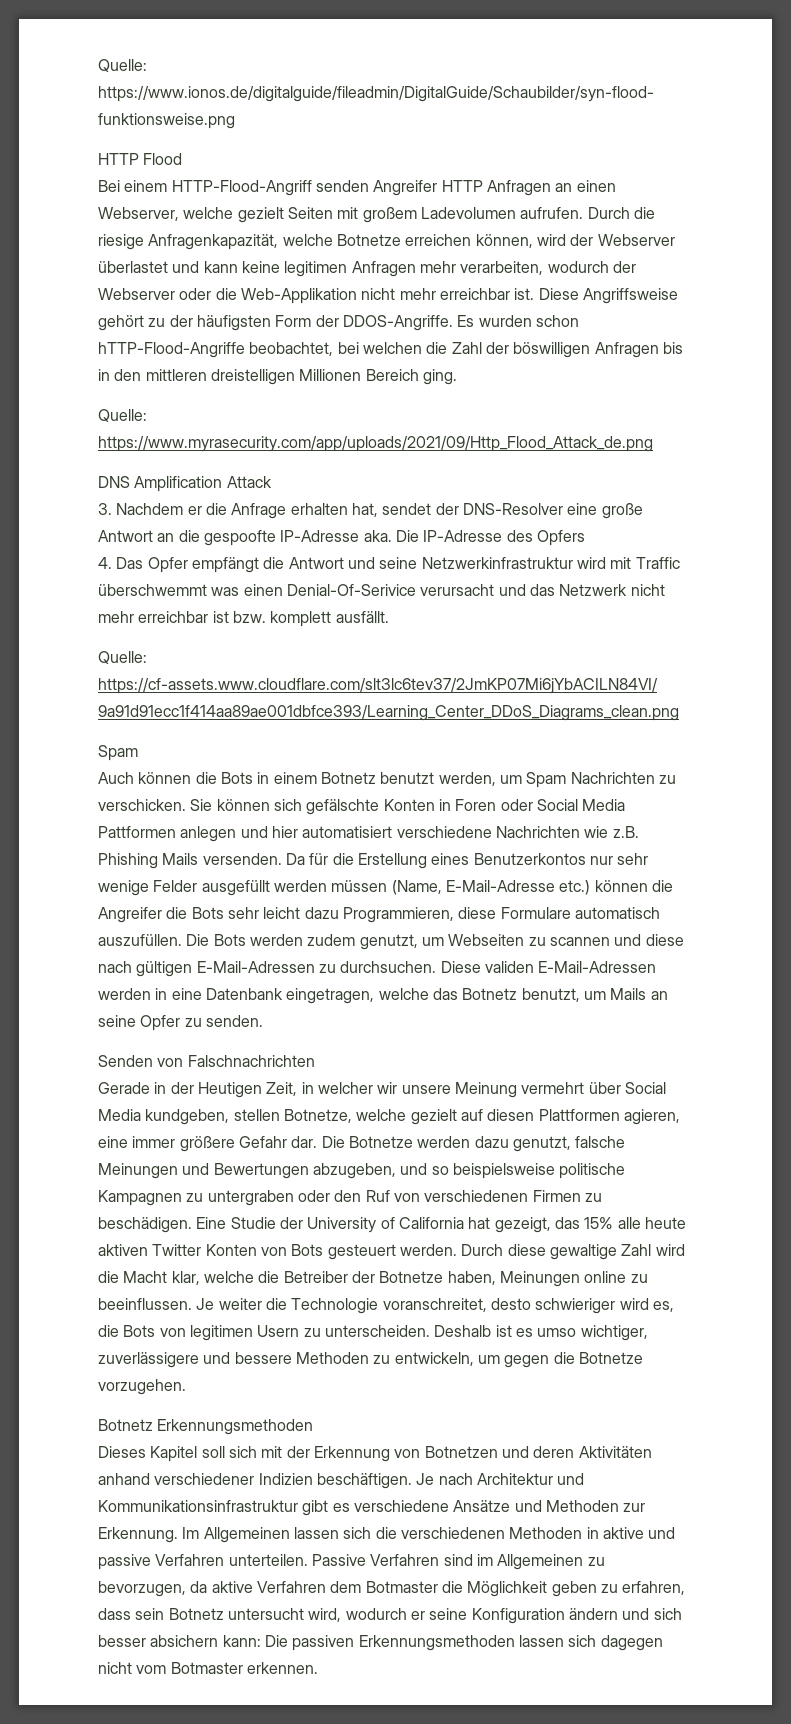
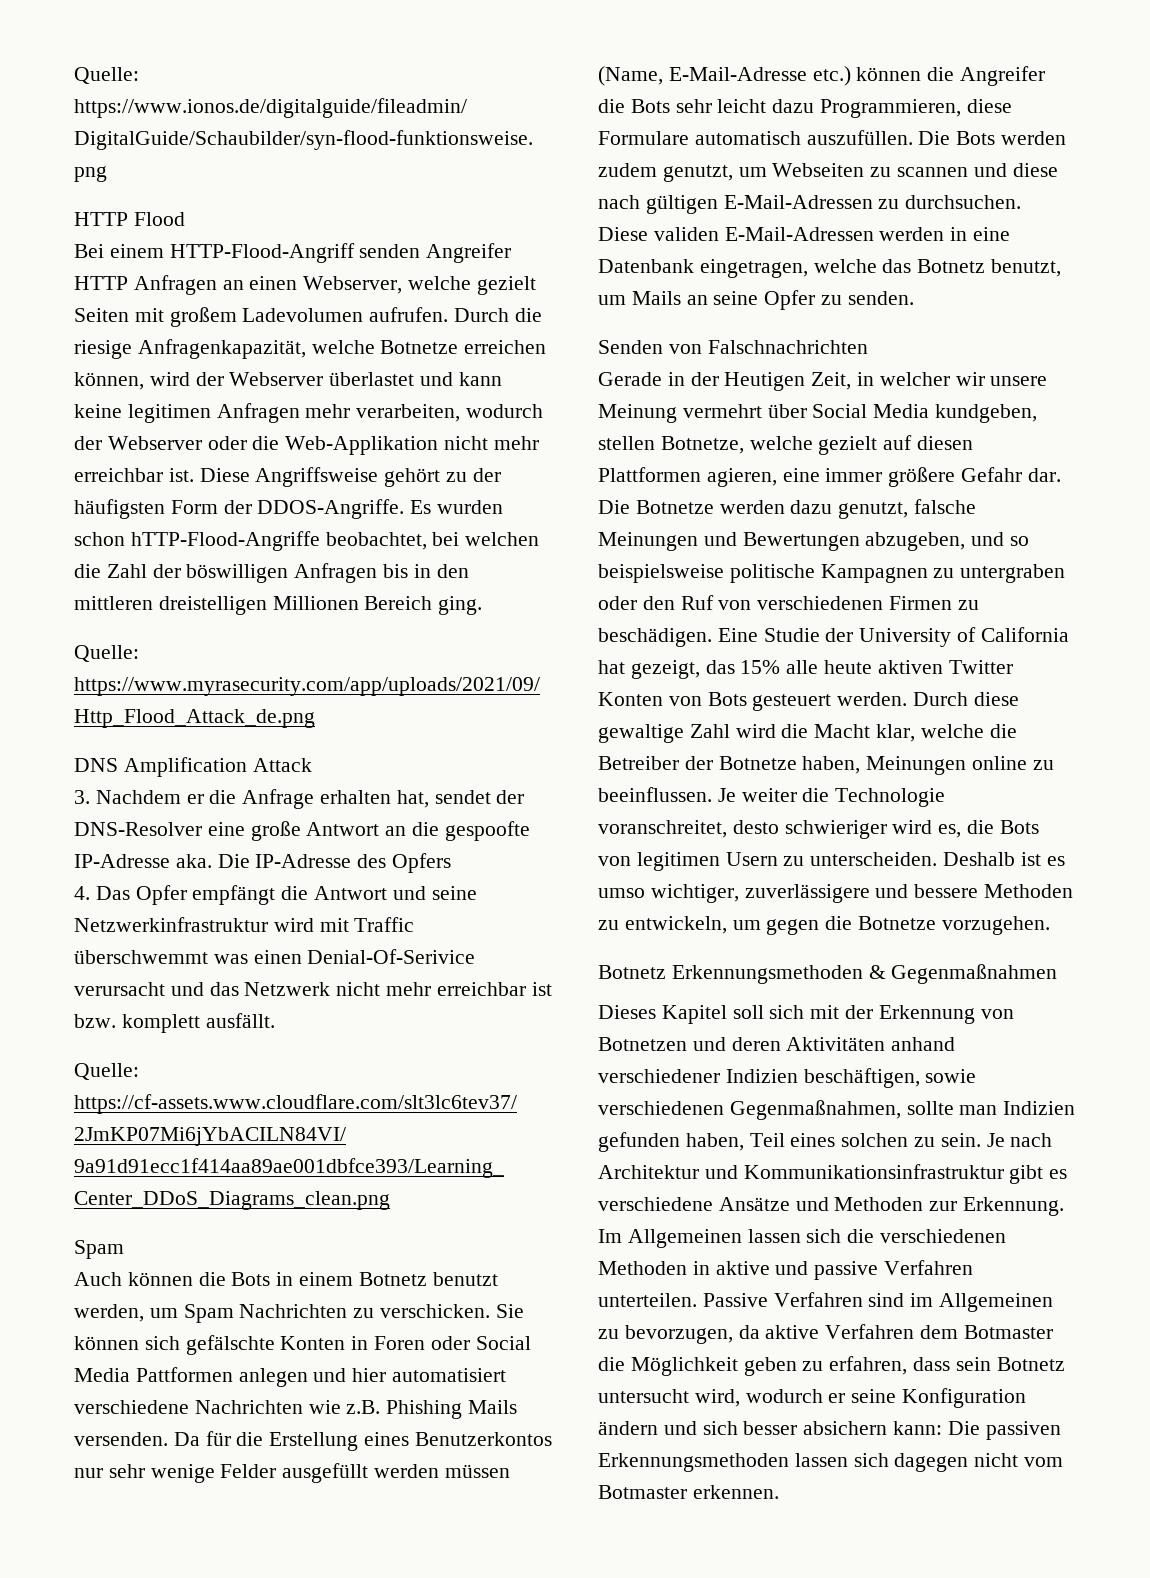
(314, 1427) none -> [868,964,1058,984] & Gegenmaßnahmen
[316,1473,412,1489] beschäftigen. -> [803,1068,977,1088] [598,1100,1076,1120] [598,1132,981,1152] beschäftigen, sowie verschiedenen Gegenmaßnahmen, sollte man Indizien gefunden haben, Teil eines solchen zu sein.

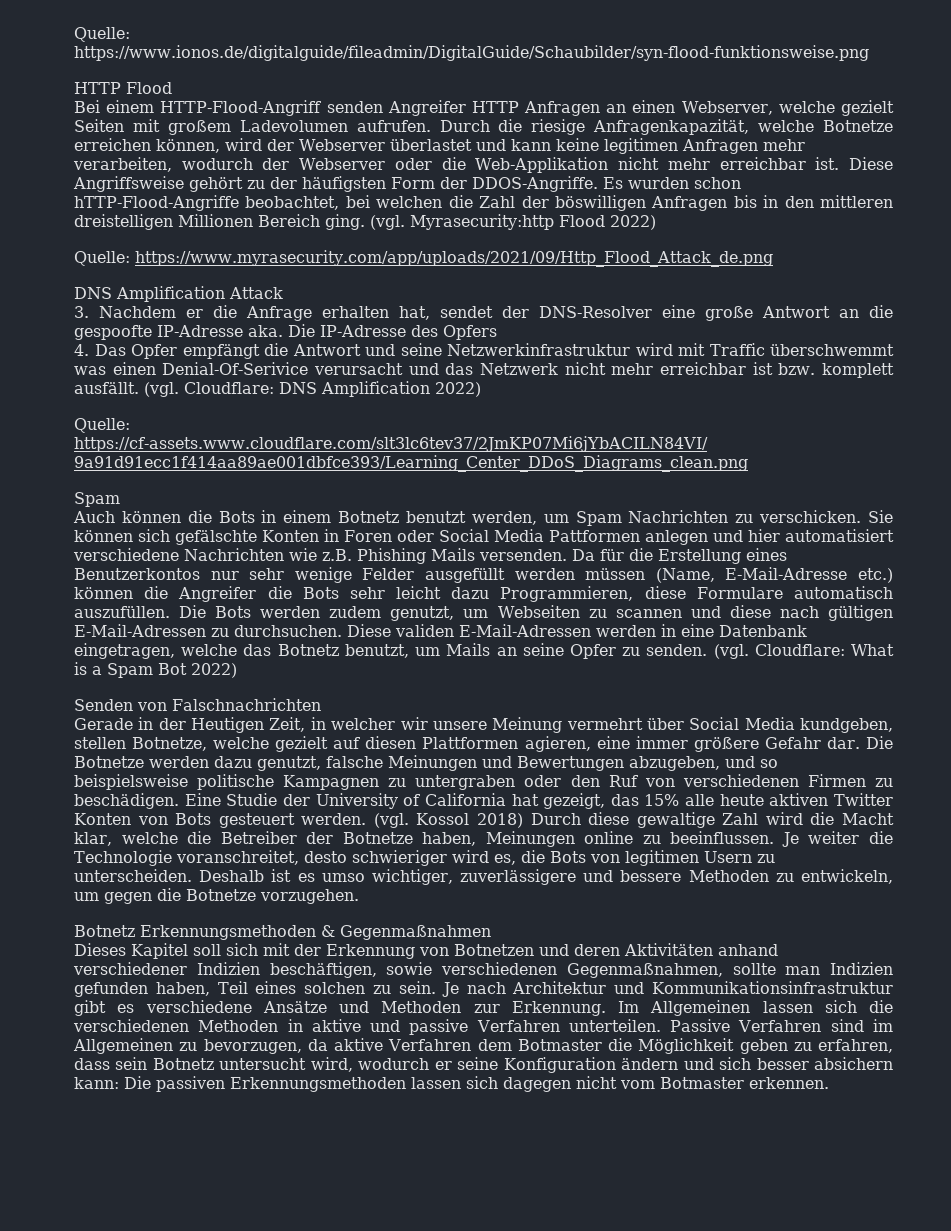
(483, 605) none -> [370,214,656,230] (vgl. Myrasecurity:http Flood 2022)
(275, 1020) none -> [144,381,481,397] (vgl. Cloudflare: DNS Amplification 2022)
(914, 298) none -> [713,644,894,659] [74,662,237,678] (vgl. Cloudflare: What is a Spam Bot 2022)
(908, 699) none -> [373,813,523,828] (vgl. Kossol 2018)

